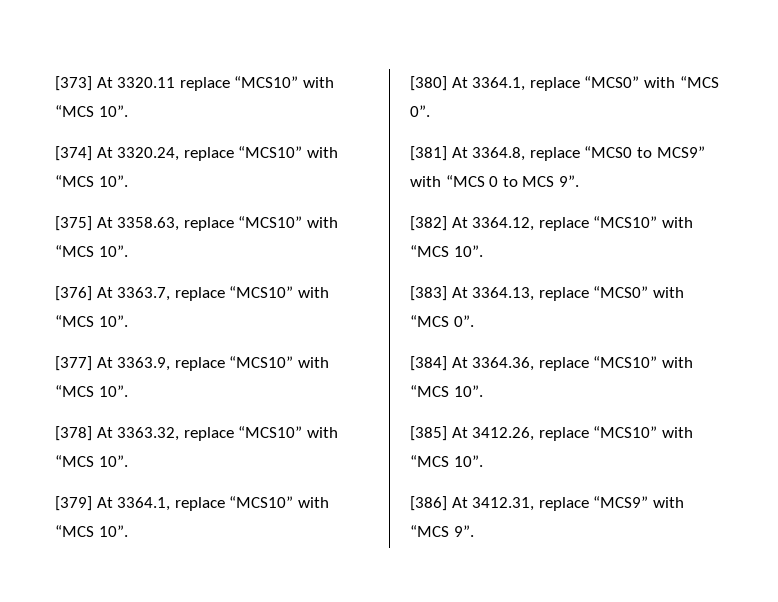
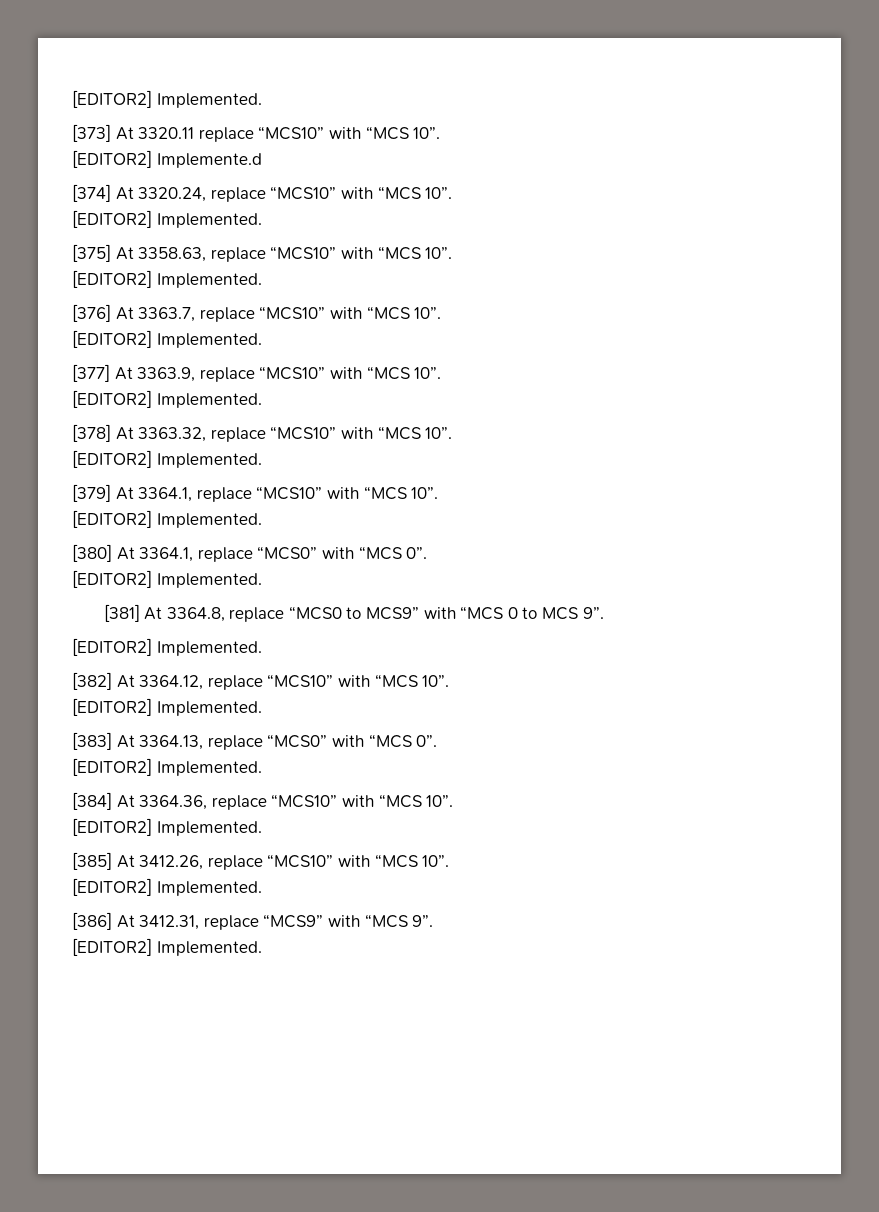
(55, 83) none -> [72,90,262,108] [EDITOR2] Implemented. //
(128, 111) none -> [72,150,262,168] // [EDITOR2] Implemente.d
(128, 181) none -> [72,210,262,228] // [EDITOR2] Implemented.
(128, 251) none -> [72,270,262,288] // [EDITOR2] Implemented.
(128, 321) none -> [72,330,262,348] // [EDITOR2] Implemented.
(128, 391) none -> [72,390,262,408] // [EDITOR2] Implemented.
(128, 461) none -> [72,450,262,468] // [EDITOR2] Implemented.
(128, 531) none -> [72,510,262,528] // [EDITOR2] Implemented.
(430, 111) none -> [72,570,262,588] // [EDITOR2] Implemented.
(579, 181) none -> [72,638,262,656] // [EDITOR2] Implemented.
(483, 251) none -> [72,698,262,716] // [EDITOR2] Implemented.
(474, 321) none -> [72,758,262,776] // [EDITOR2] Implemented.
(483, 391) none -> [72,818,262,836] // [EDITOR2] Implemented.
(483, 461) none -> [72,878,262,896] // [EDITOR2] Implemented.
(474, 531) none -> [72,938,262,956] // [EDITOR2] Implemented.

